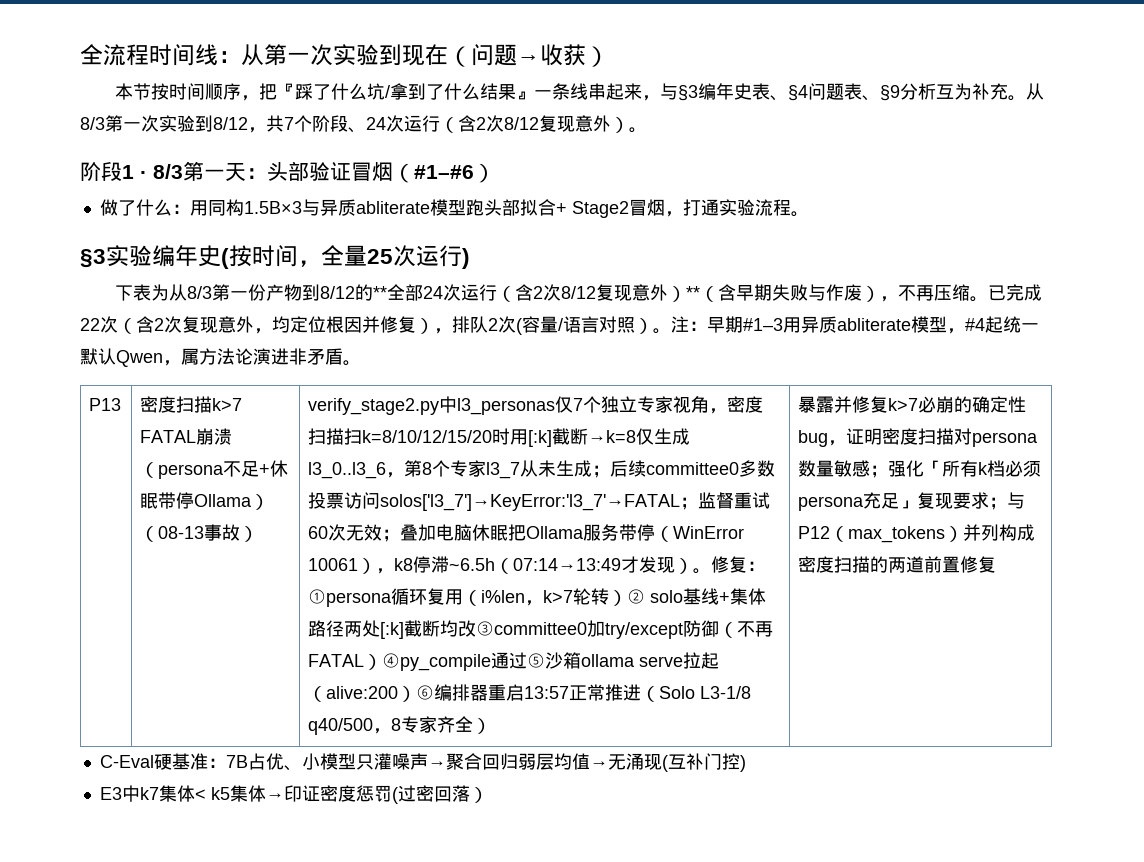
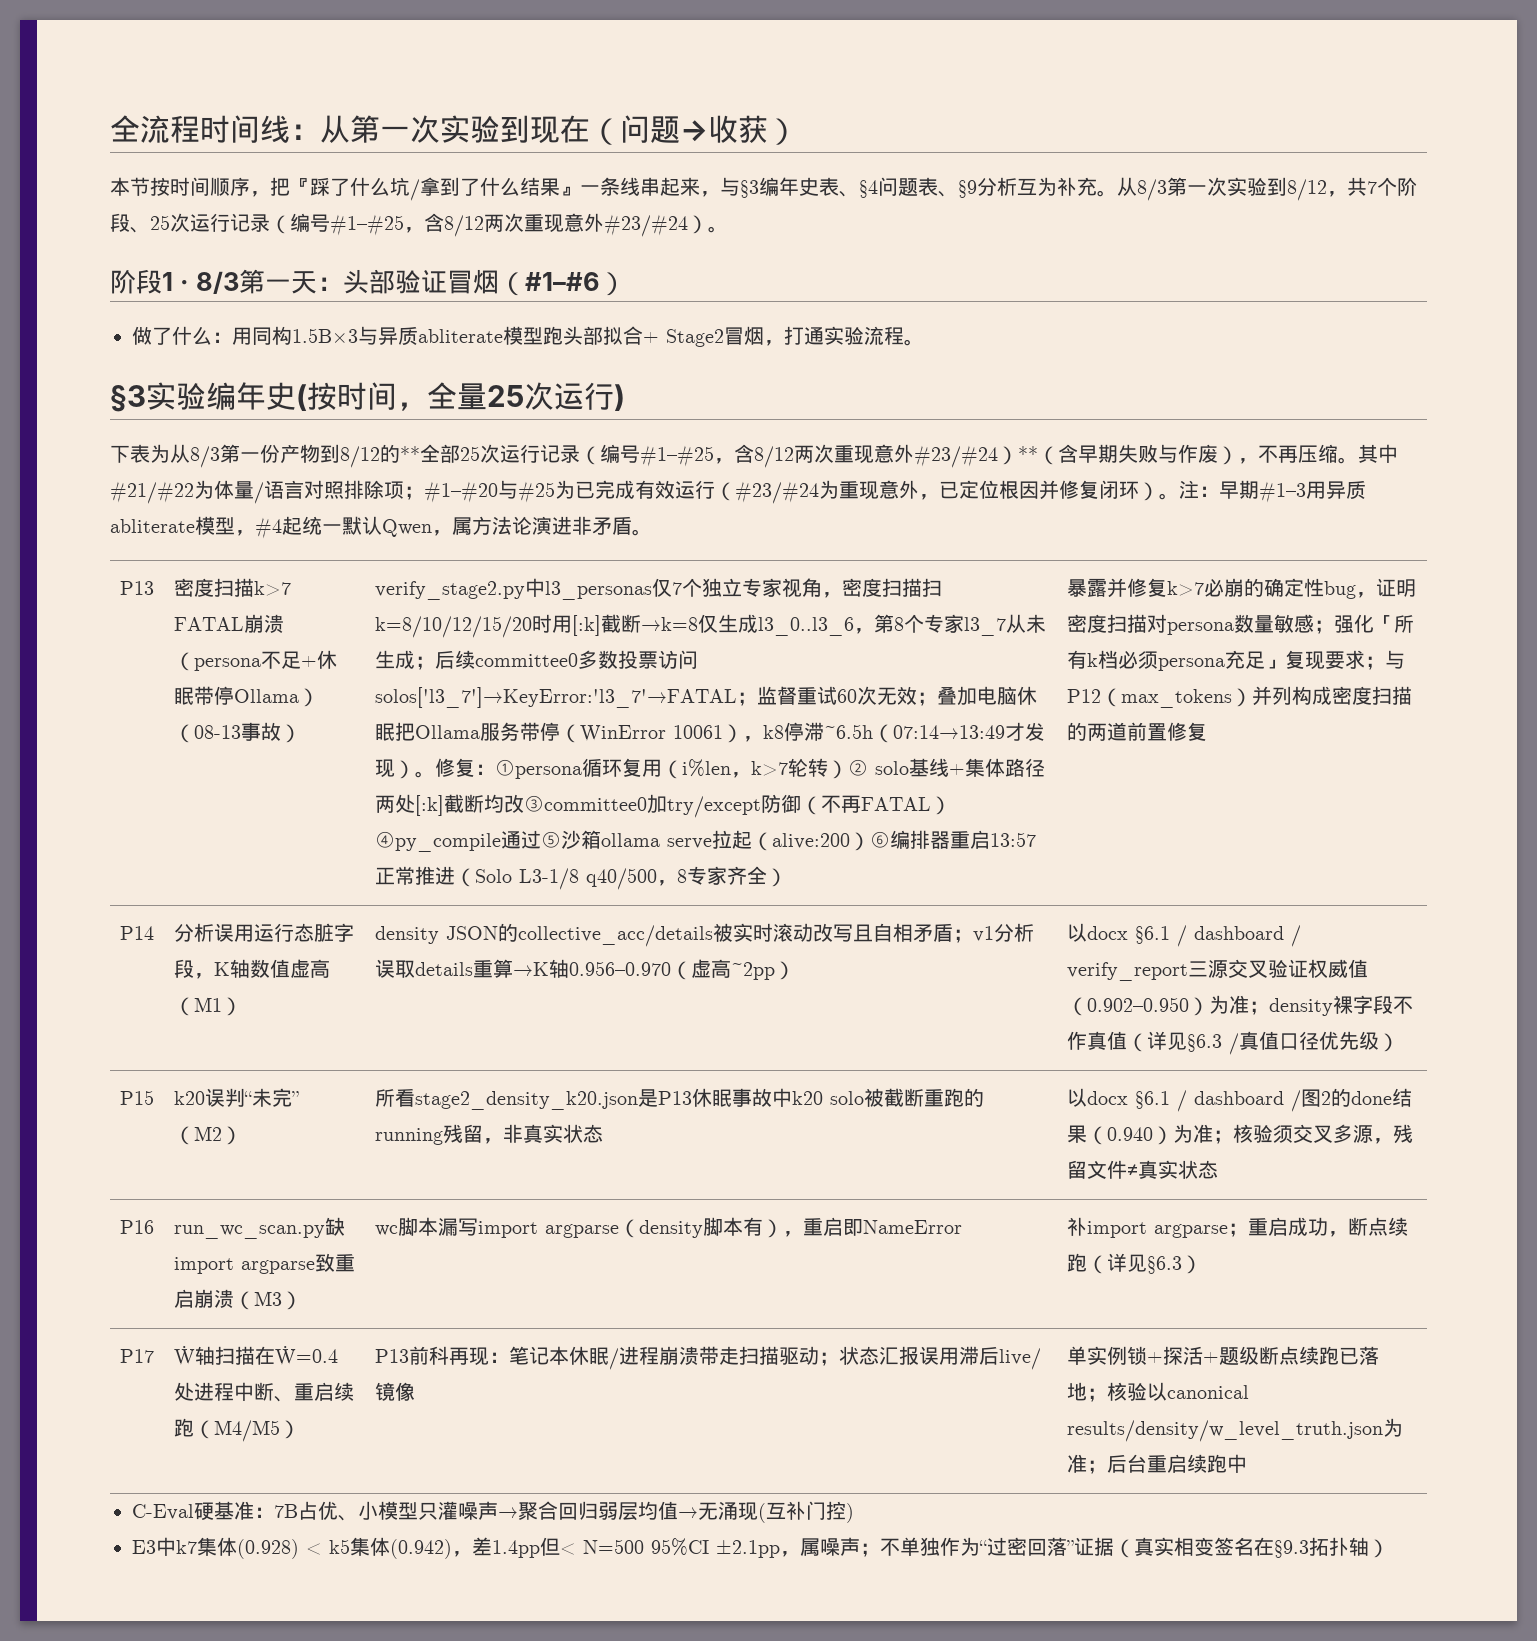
[366,115,611,133] 24次运行（含2次8/12复现意外 -> [150,213,688,237] 25次运行记录（编号#1–#25，含8/12两次重现意外#23/#24
[423,284,669,302] 24次运行（含2次8/12复现意外 -> [460,444,998,468] 25次运行记录（编号#1–#25，含8/12两次重现意外#23/#24
[988,284,1043,301] [80,316,200,334] 已完成22次（含2次复 -> [1358,444,1398,463] [110,480,859,504] 其中#21/#22为体量/语言对照排除项；#1–#20与#25为已完成有效运行（#23/#24为重
[272,316,290,333] 均 -> [939,481,959,499] 已
[416,316,635,335] ），排队2次(容量/语言对照 -> [1099,480,1139,499] 闭环
(997, 564) none -> [119,926,154,940] [173,923,354,942] [173,959,330,979] [173,997,242,1016] [374,923,1034,947] [374,959,795,980] [1066,923,1301,947] [1066,959,1368,981] [1066,995,1413,1016] [1066,1031,1399,1055] [119,1090,154,1105] [173,1088,299,1107] [173,1126,242,1145] [374,1088,984,1110] [374,1124,603,1145] [1066,1088,1412,1112] [1066,1124,1413,1145] [1066,1160,1218,1179] [119,1220,154,1234] [173,1217,345,1239] [173,1253,355,1274] [173,1289,302,1310] [374,1217,962,1238] [1066,1217,1408,1238] [1066,1253,1202,1274] [119,1349,154,1363] [173,1346,338,1366] [173,1382,354,1402] [173,1418,300,1442] [374,1346,1041,1370] [374,1382,415,1401] [1066,1346,1379,1365] [1066,1382,1249,1402] [1066,1418,1403,1442] [1066,1454,1247,1474] // P14 | 分析误用运行态脏字段，K轴数值虚高（M1） | density JSON的collective_acc/details被实时滚动改写且自相矛盾；v1分析误取details重算→K轴0.956–0.970（虚高~2pp） | 以docx §6.1 / dashboard / verify_report三源交叉验证权威值（0.902–0.950）为准；density裸字段不作真值（详见§6.3 /真值口径优先级） // P15 | k20误判“未完”（M2） | 所看stage2_density_k20.json是P13休眠事故中k20 solo被截断重跑的running残留，非真实状态 | 以docx §6.1 / dashboard /图2的done结果（0.940）为准；核验须交叉多源，残留文件≠真实状态 // P16 | run_wc_scan.py缺import argparse致重启崩溃（M3） | wc脚本漏写import argparse（density脚本有），重启即NameError | 补import argparse；重启成功，断点续跑（详见§6.3） // P17 | Ẇ轴扫描在Ẇ=0.4处进程中断、重启续跑（M4/M5） | P13前科再现：笔记本休眠/进程崩溃带走扫描驱动；状态汇报误用滞后live/镜像 | 单实例锁+探活+题级断点续跑已落地；核验以canonical results/density/w_level_truth.json为准；后台重启续跑中
(195, 793) none -> [237,1539,299,1559] (0.928)
[265,785,470,804] →印证密度惩罚(过密回落 -> [390,1537,1369,1559] (0.942)，差1.4pp但< N=500 95%CI ±2.1pp，属噪声；不单独作为“过密回落”证据（真实相变签名在§9.3拓扑轴

